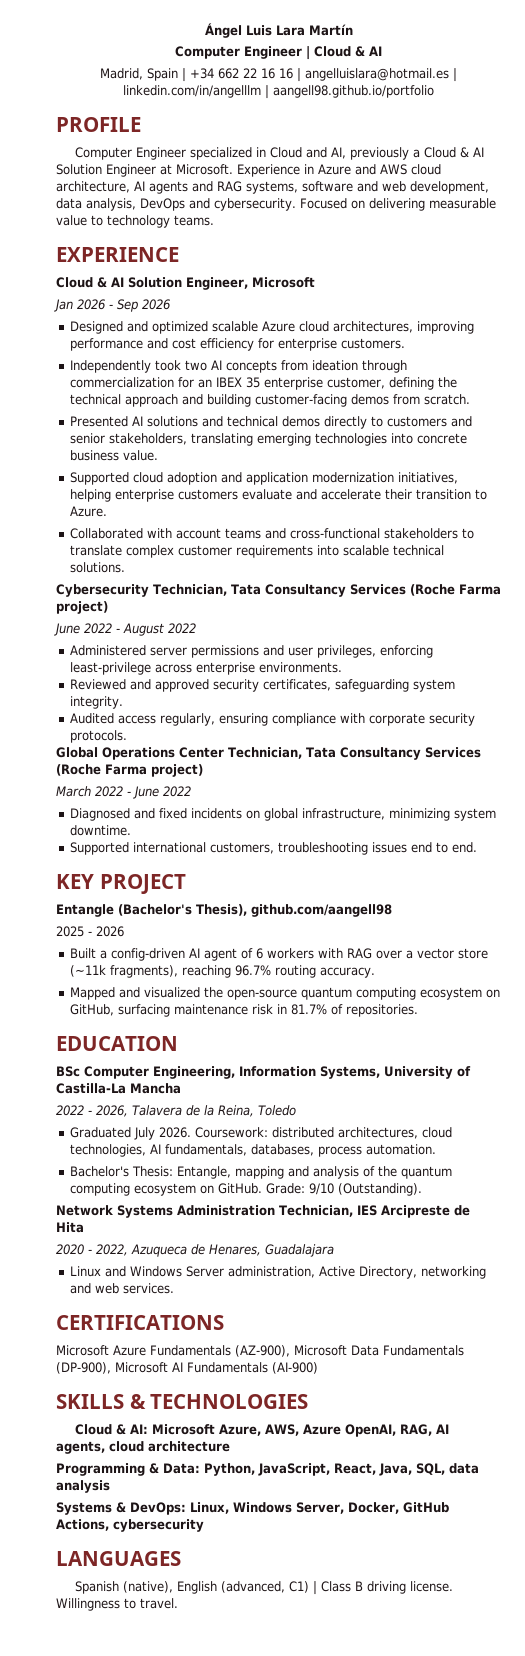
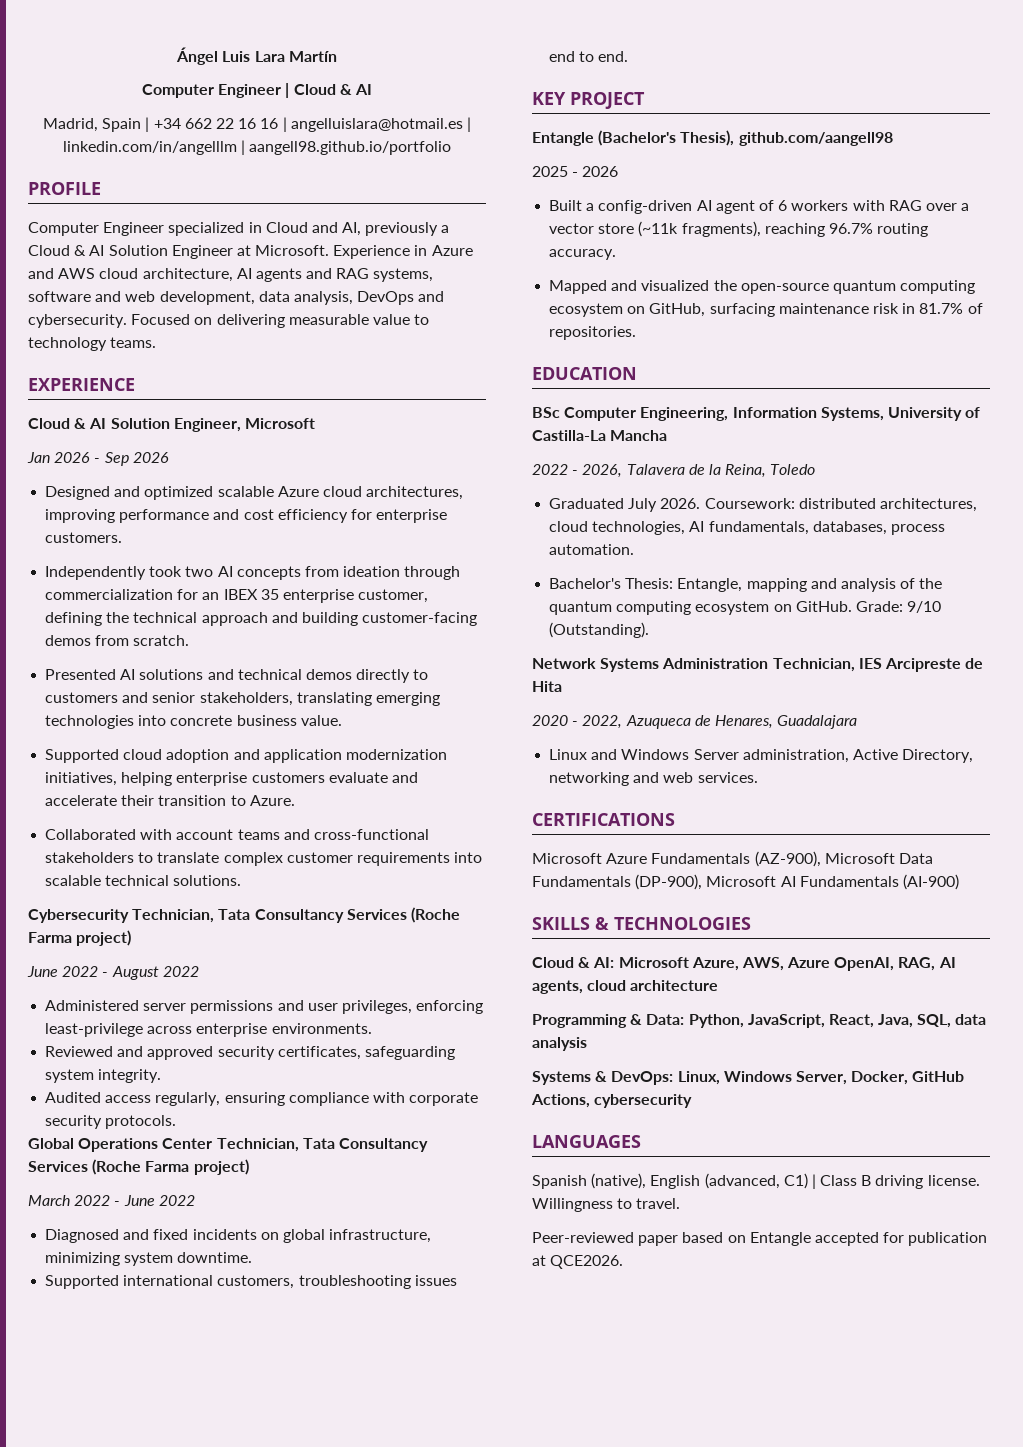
(178, 1603) none -> [532,1232,988,1246] [532,1255,624,1269] // Peer-reviewed paper based on Entangle accepted for publication at QCE2026.

